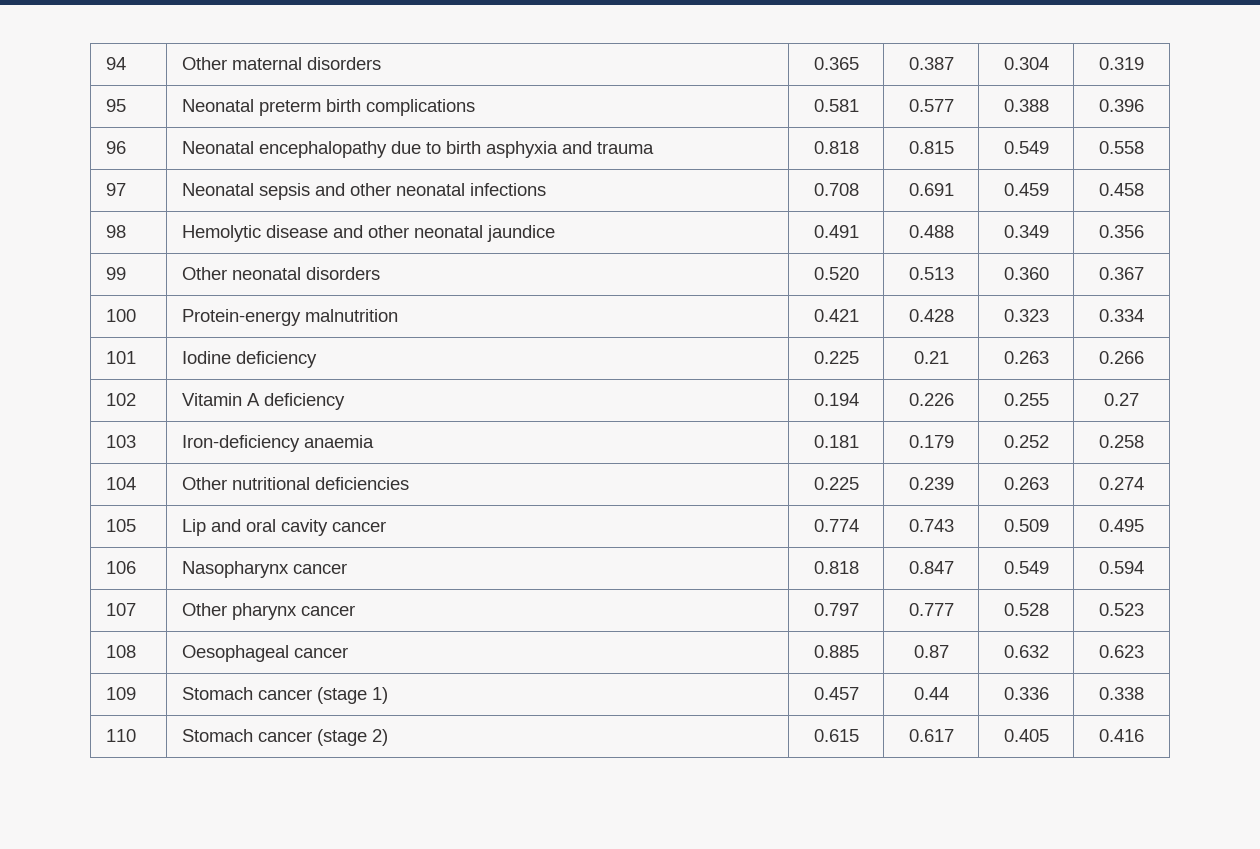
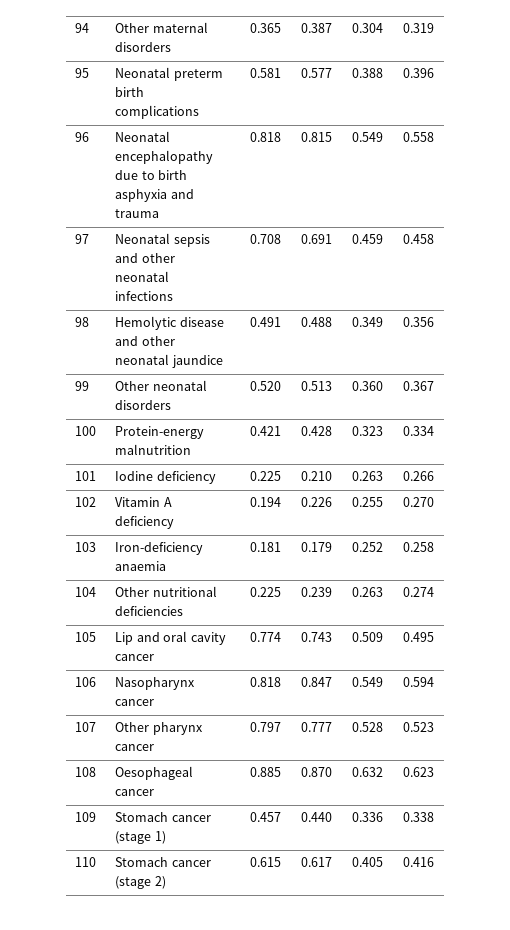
[913,351,949,364] 0.21 -> [300,471,332,481] 0.210
[1104,393,1139,406] 0.27 -> [402,497,434,507] 0.270
[913,645,949,658] 0.87 -> [300,767,332,777] 0.870
[913,687,949,700] 0.44 -> [300,812,332,822] 0.440

